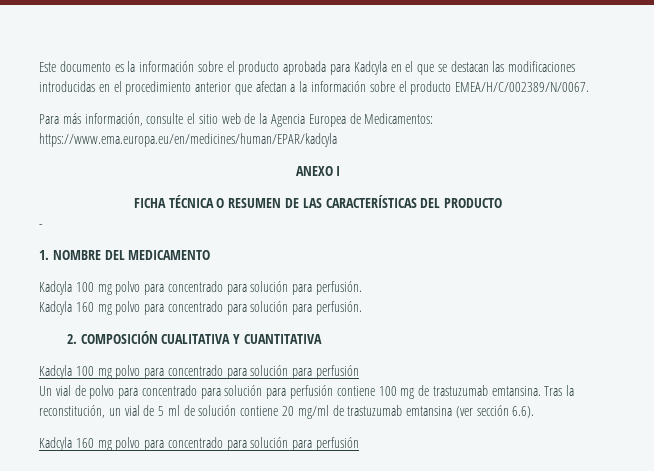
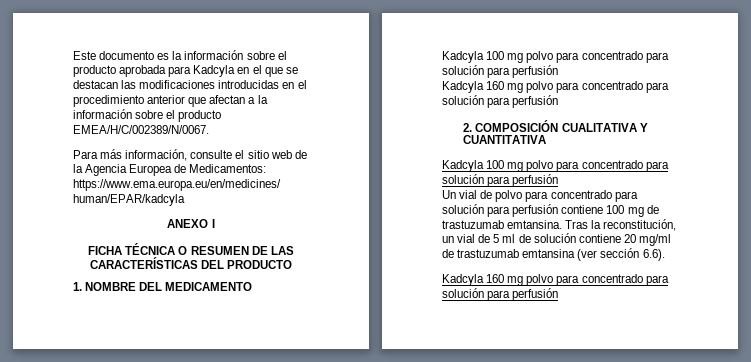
[39,224,43,228] // - -> (293, 264) none
[316,281,363,295] [39,301,363,315] perfusión. // Kadcyla 160 mg polvo para concentrado para solución para perfusión. -> [512,65,559,78] [442,81,669,93] [442,95,559,108] perfusión // Kadcyla 160 mg polvo para concentrado para solución para perfusión

